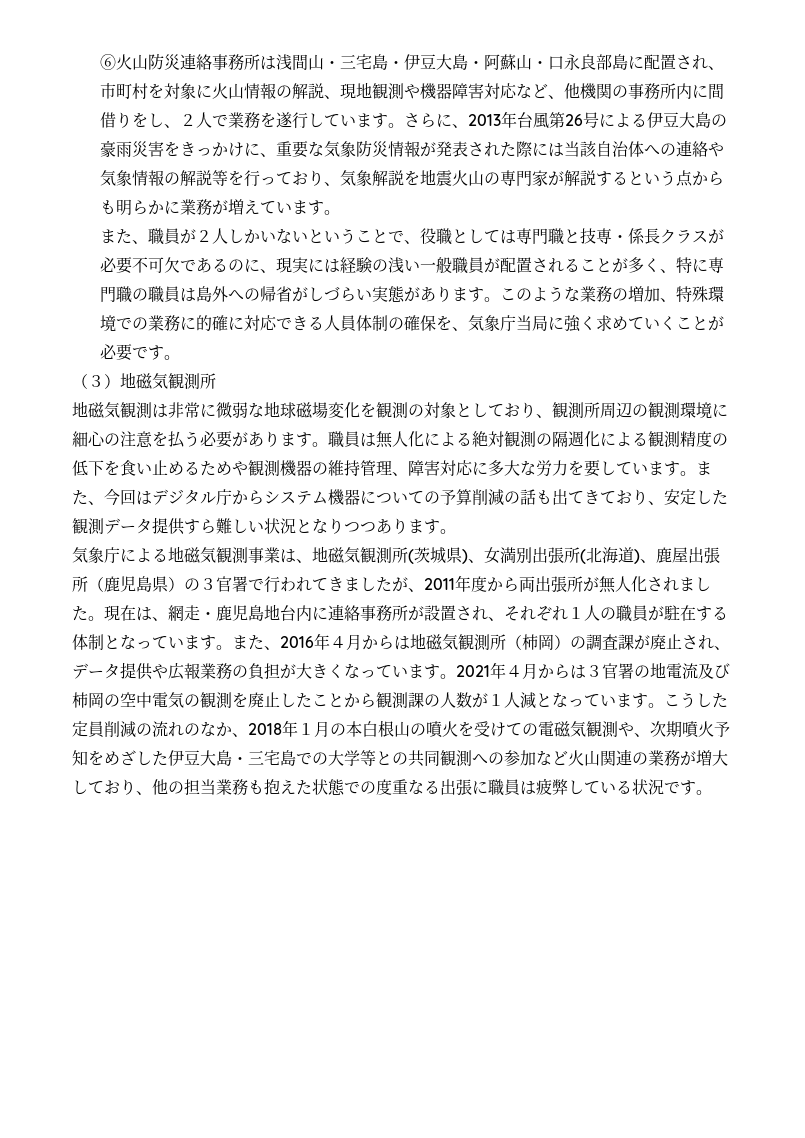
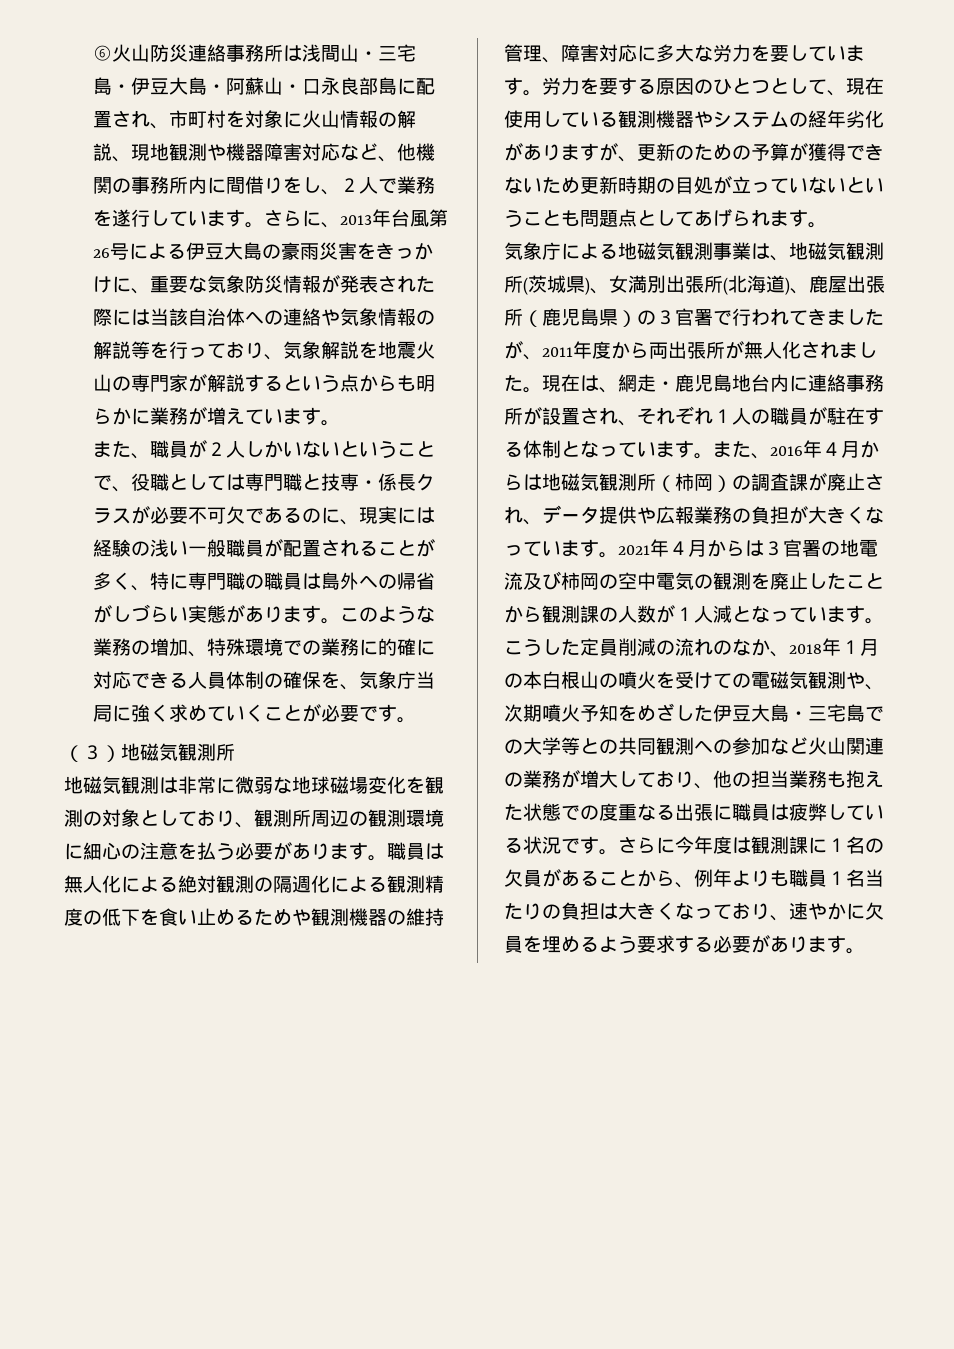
[696,461,712,475] [72,488,728,506] [72,517,408,535] また、今回はデジタル庁からシステム機器についての予算削減の話も出てきており、安定した観測データ提供すら難しい状況となりつつあり -> [542,77,884,96] [504,110,884,128] [504,143,884,162] [504,176,884,194] [504,209,770,227] 労力を要する原因のひとつとして、現在使用している観測機器やシステムの経年劣化がありますが、更新のための予算が獲得できないため更新時期の目処が立っていないということも問題点としてあげられ
(712, 792) none -> [618,836,884,854] [504,869,884,888] [504,902,884,921] [504,935,865,954] さらに今年度は観測課に１名の欠員があることから、例年よりも職員１名当たりの負担は大きくなっており、速やかに欠員を埋めるよう要求する必要があります。

